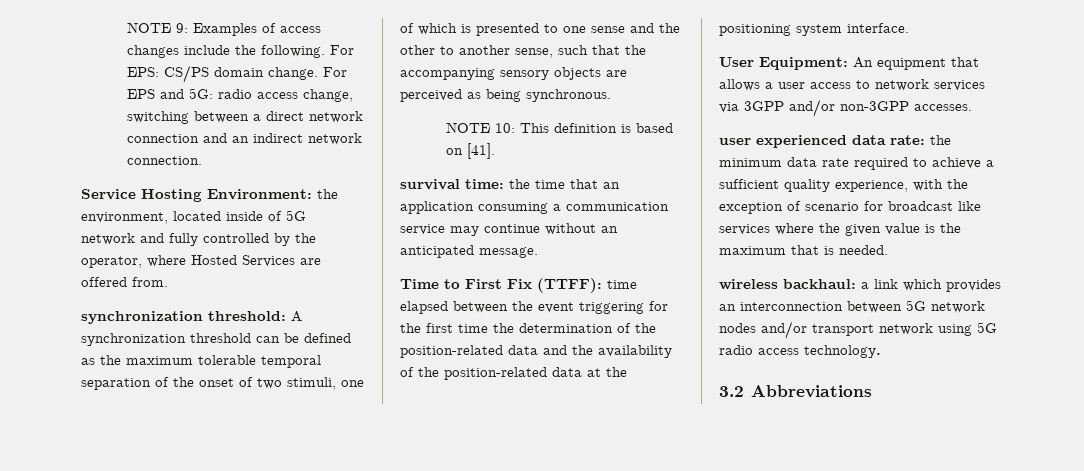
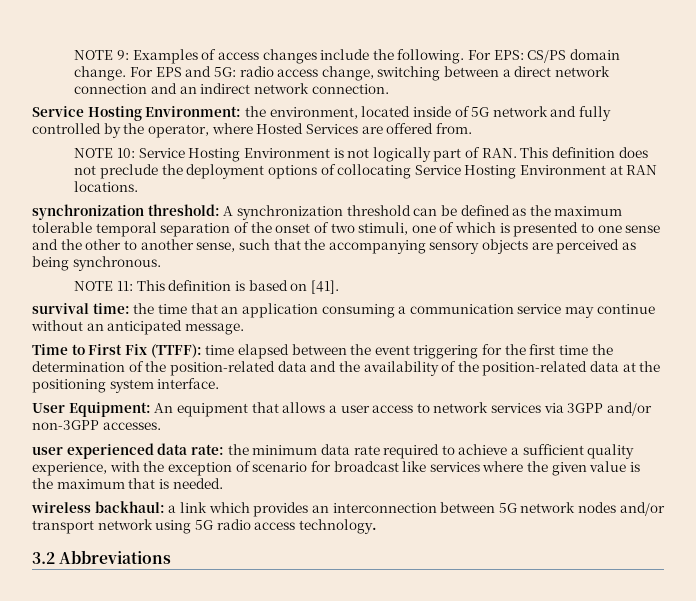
(168, 282) none -> [74,147,648,162] [74,164,658,179] [74,181,139,192] // NOTE 10: Service Hosting Environment is not logically part of RAN. This definition does not preclude the deployment options of collocating Service Hosting Environment at RAN locations.
[495,123,516,133] 10: -> [116,281,133,291] 11:

